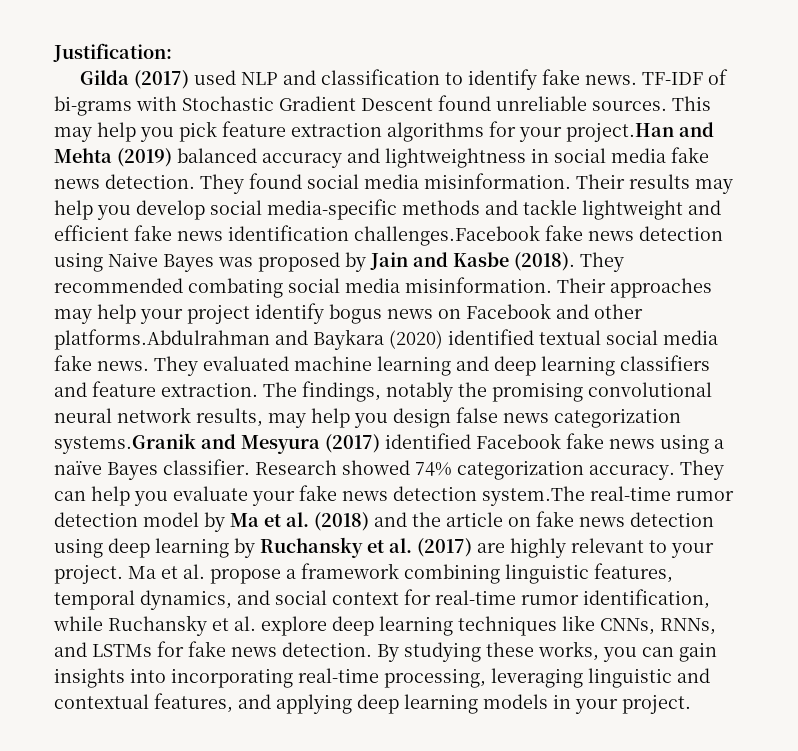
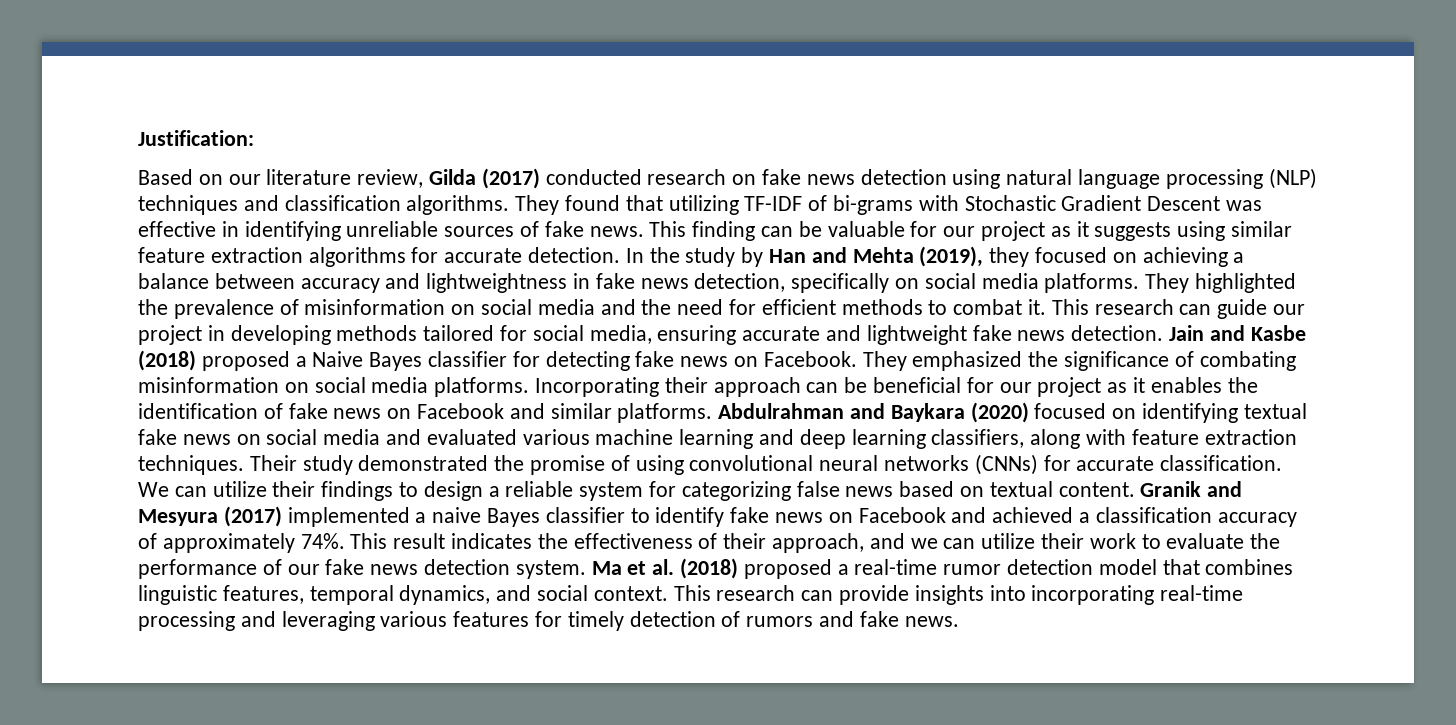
[80,69,638,90] Gilda (2017) used NLP and classification to identify fake news. -> [138,168,1317,189] [138,195,739,215] Based on our literature review, Gilda (2017) conducted research on fake news detection using natural language processing (NLP) techniques and classification algorithms. They found that utilizing
[438,95,711,111] [54,121,714,142] [54,147,709,168] [54,173,733,194] [54,199,721,220] [54,225,723,246] [54,252,624,272] [54,277,712,298] [54,303,643,324] [54,329,718,350] [54,355,289,376] found unreliable sources. This may help you pick feature extraction algorithms for your project.Han and Mehta (2019) balanced accuracy and lightweightness in social media fake news detection. They found social media misinformation. Their results may help you develop social media-specific methods and tackle lightweight and efficient fake news identification challenges.Facebook fake news detection using Naive Bayes was proposed by Jain and Kasbe (2018). They recommended combating social media misinformation. Their approaches may help your project identify bogus news on Facebook and other platforms.Abdulrahman and Baykara (2020) identified textual social media fake news. They evaluated -> [1226,200,1263,211] [138,221,1293,241] [138,246,1245,267] [138,273,1297,293] [138,299,1306,319] [138,325,1306,345] [138,350,1296,371] [138,377,1258,397] [138,402,1307,423] [138,429,590,445] was effective in identifying unreliable sources of fake news. This finding can be valuable for our project as it suggests using similar feature extraction algorithms for accurate detection. In the study by Han and Mehta (2019), they focused on achieving a balance between accuracy and lightweightness in fake news detection, specifically on social media platforms. They highlighted the prevalence of misinformation on social media and the need for efficient methods to combat it. This research can guide our project in developing methods tailored for social media, ensuring accurate and lightweight fake news detection. Jain and Kasbe (2018) proposed a Naive Bayes classifier for detecting fake news on Facebook. They emphasized the significance of combating misinformation on social media platforms. Incorporating their approach can be beneficial for our project as it enables the identification of fake news on Facebook and similar platforms. Abdulrahman and Baykara (2020) focused on identifying textual fake news on social media and evaluated various
[620,355,710,371] [54,381,712,402] [54,407,681,428] [54,433,724,454] [54,459,724,480] [54,485,734,506] [54,511,714,532] [54,537,714,558] [54,563,500,584] classifiers and feature extraction. The findings, notably the promising convolutional neural network results, may help you design false news categorization systems.Granik and Mesyura (2017) identified Facebook fake news using a naïve Bayes classifier. Research showed 74% categorization accuracy. They can help you evaluate your fake news detection system.The real-time rumor detection model by Ma et al. (2018) and the article on fake news detection using deep learning by Ruchansky et al. (2017) are highly relevant to your project. Ma et al. propose a framework combining -> [931,429,1297,449] [138,454,1283,475] [138,481,1243,501] [138,506,1297,527] [138,533,1281,553] [138,558,1294,579] classifiers, along with feature extraction techniques. Their study demonstrated the promise of using convolutional neural networks (CNNs) for accurate classification. We can utilize their findings to design a reliable system for categorizing false news based on textual content. Granik and Mesyura (2017) implemented a naive Bayes classifier to identify fake news on Facebook and achieved a classification accuracy of approximately 74%. This result indicates the effectiveness of their approach, and we can utilize their work to evaluate the performance of our fake news detection system. Ma et al. (2018) proposed a real-time rumor detection model that combines
[332,589,710,609] [53,615,716,636] [54,641,717,662] [54,668,710,688] [54,693,691,714] context for real-time rumor identification, while Ruchansky et al. explore deep learning techniques like CNNs, RNNs, and LSTMs for fake news detection. By studying these works, you can gain insights into incorporating real-time processing, leveraging linguistic and contextual features, and applying deep learning models in your project. -> [593,585,1244,605] [138,611,959,631] context. This research can provide insights into incorporating real-time processing and leveraging various features for timely detection of rumors and fake news.

